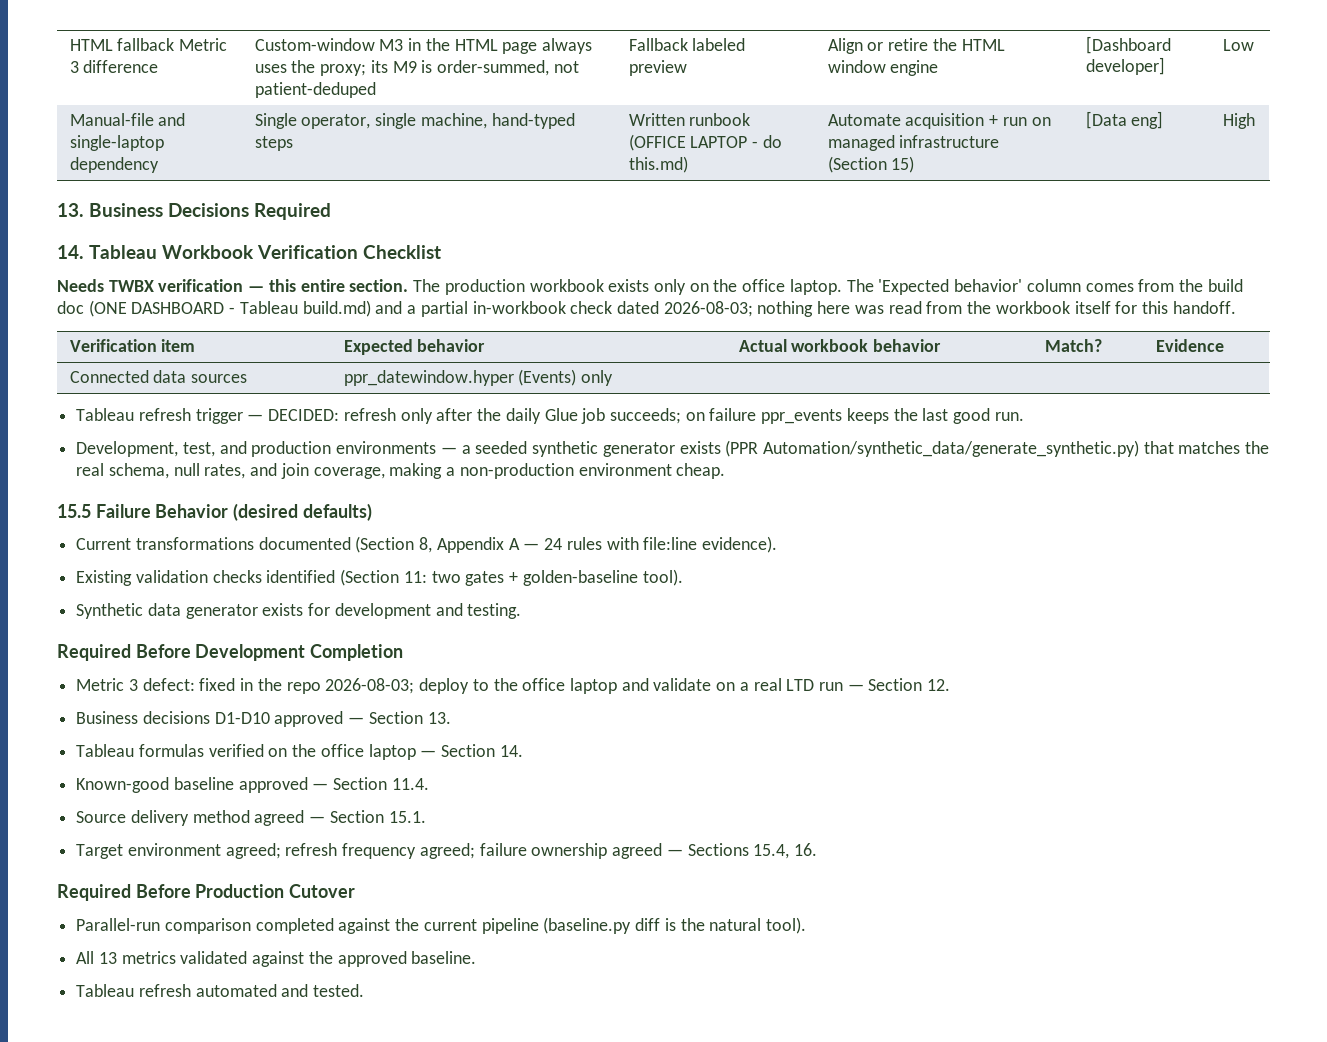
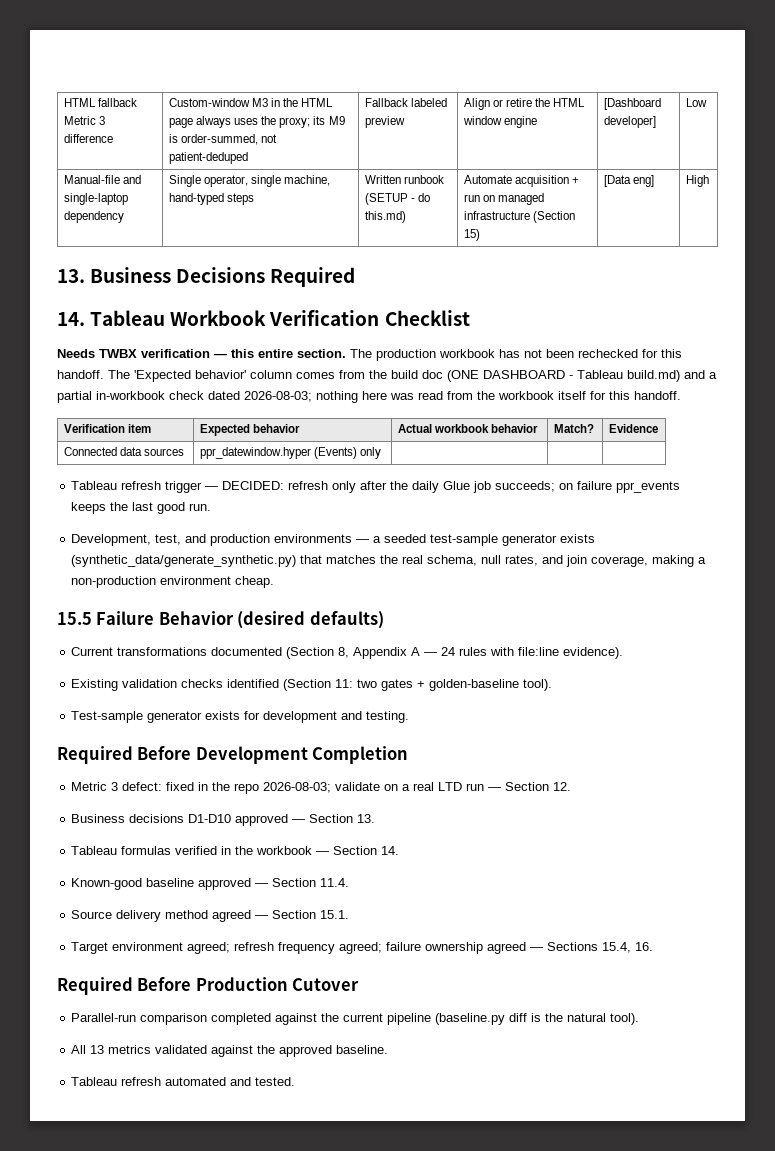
[628,134,748,151] (OFFICE LAPTOP -> [364,193,408,205] (SETUP
[608,279,842,295] exists only on the office laptop. -> [499,349,682,358] [57,370,104,379] has not been rechecked for this handoff.
[532,440,1139,457] synthetic generator exists (PPR Automation/synthetic_data/generate_synthetic.py) -> [430,534,596,546] [71,555,297,567] test-sample generator exists (synthetic_data/generate_synthetic.py)
[76,603,181,619] Synthetic data -> [71,711,144,723] Test-sample
[419,678,649,694] deploy to the office laptop and -> (332, 787) none
[268,744,416,760] on the office laptop -> [221,846,313,855] in the workbook

